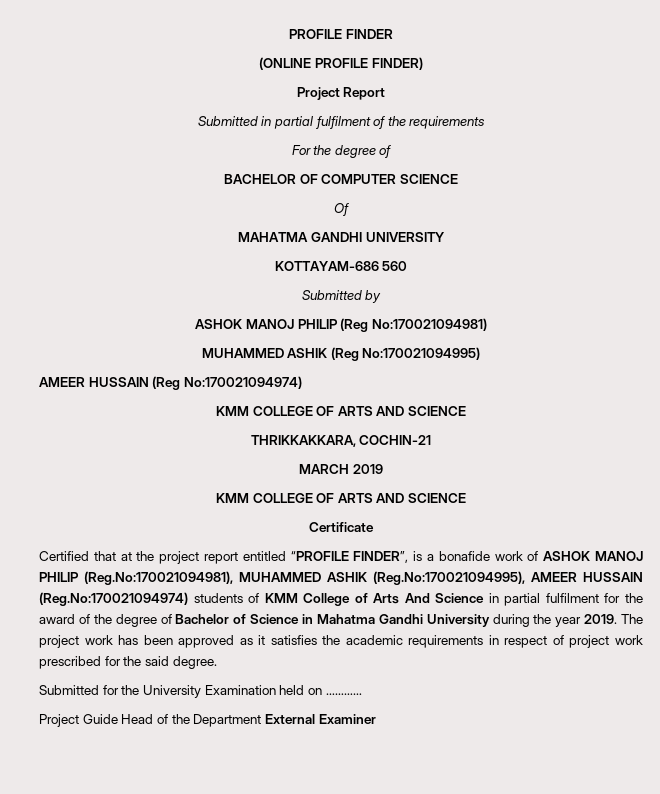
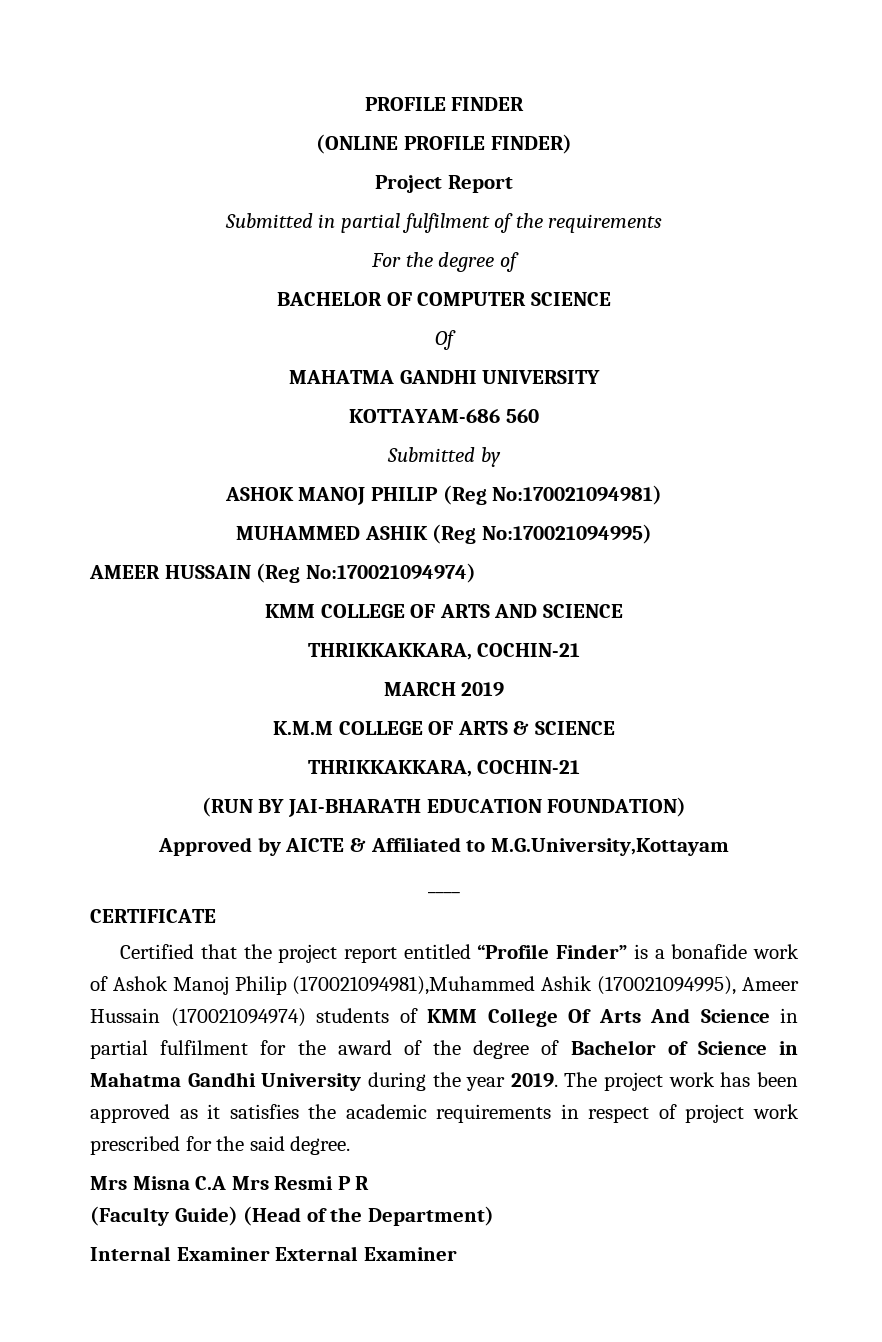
[215,493,467,503] [309,522,374,532] KMM COLLEGE OF ARTS AND SCIENCE // Certificate -> [273,721,615,735] [307,760,581,777] [201,797,687,817] [158,837,729,856] [428,891,460,894] [90,909,216,923] K.M.M COLLEGE OF ARTS & SCIENCE // THRIKKAKKARA, COCHIN-21 // (RUN BY JAI-BHARATH EDUCATION FOUNDATION) // Approved by AICTE & Affiliated to M.G.University,Kottayam // ____ // CERTIFICATE
[120,552,132,561] at -> (237, 951) none
[290,551,409,563] “PROFILE FINDER”, -> [477,944,628,959] “Profile Finder”
[543,551,643,561] [39,571,643,585] [39,592,188,606] ASHOK MANOJ PHILIP (Reg.No:170021094981), MUHAMMED ASHIK (Reg.No:170021094995), AMEER HUSSAIN (Reg.No:170021094974) -> [112,976,799,995] [90,1008,306,1027] Ashok Manoj Philip (170021094981),Muhammed Ashik (170021094995), Ameer Hussain (170021094974)
[354,593,368,603] of -> [568,1009,591,1023] Of
[39,685,362,698] [39,714,262,727] Submitted for the University Examination held on ………… // Project Guide Head of the Department -> [90,1176,370,1190] [90,1206,494,1226] [90,1246,270,1261] Mrs Misna C.A Mrs Resmi P R // (Faculty Guide) (Head of the Department) // Internal Examiner

